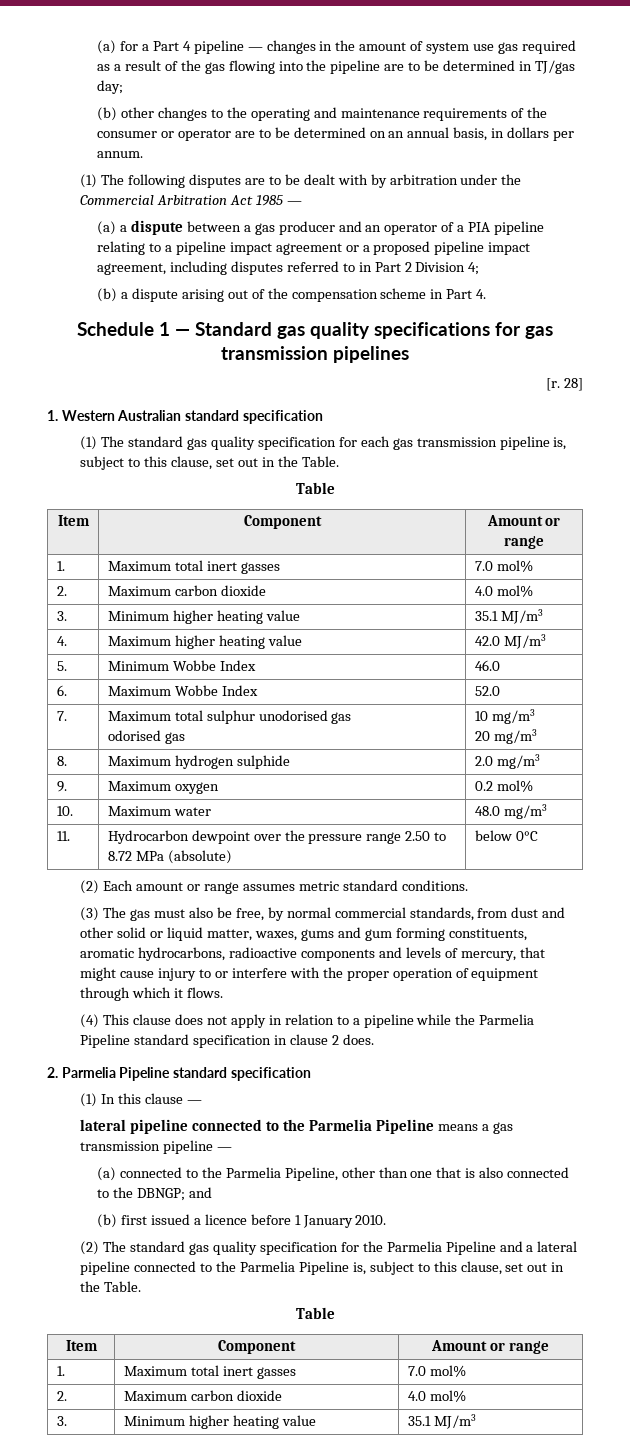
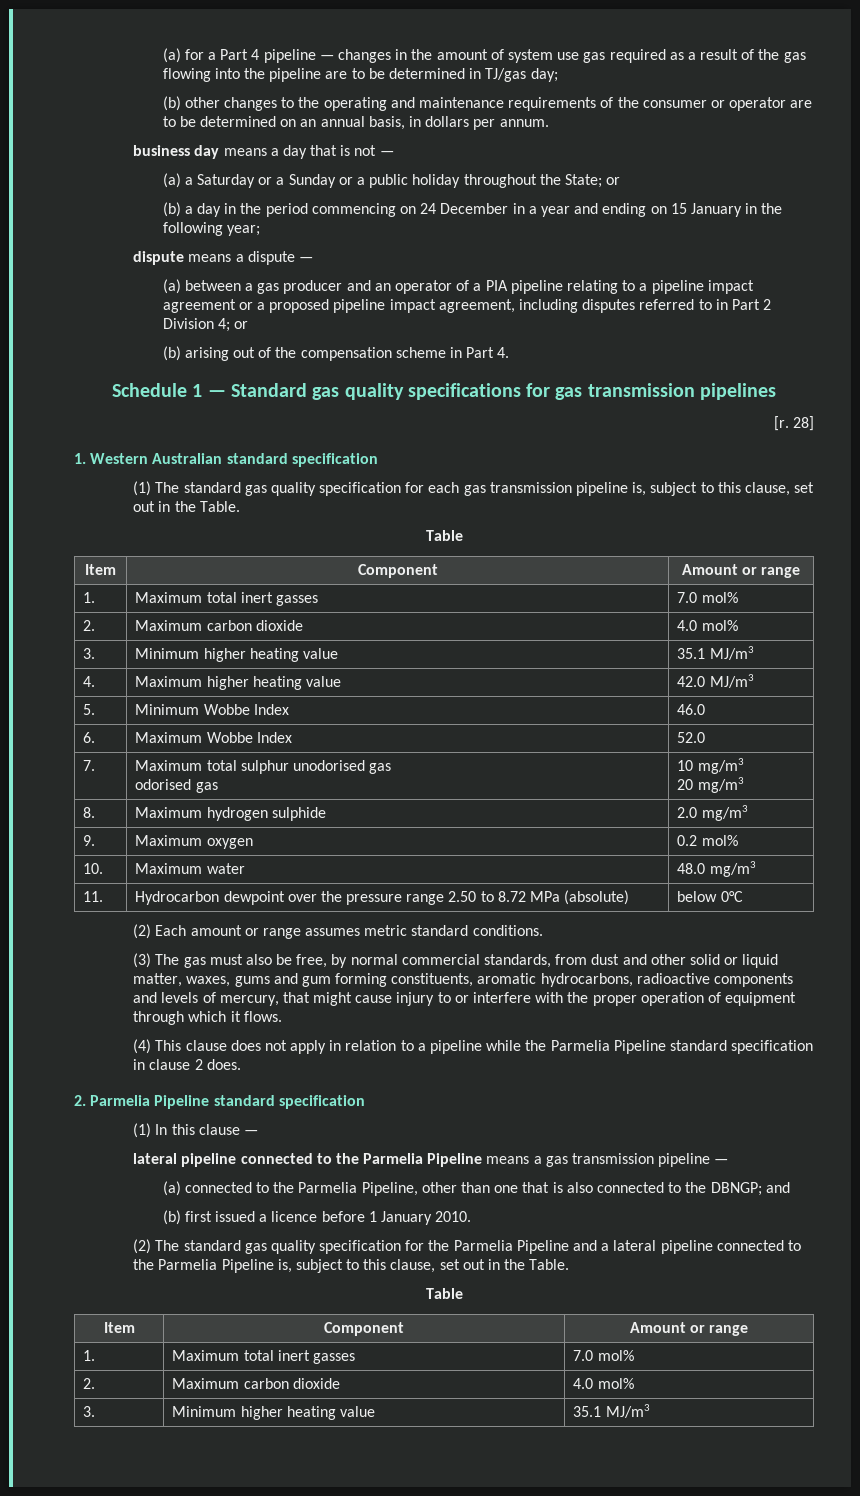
[80,174,522,188] [80,195,303,206] [97,220,183,235] (1) The following disputes are to be dealt with by arbitration under the Commercial Arbitration Act 1985 — // (a) a dispute -> [133,145,394,159] [162,173,621,188] [162,202,783,217] [162,222,260,236] [133,251,313,265] [162,279,181,294] business day means a day that is not — // (a) a Saturday or a Sunday or a public holiday throughout the State; or // (b) a day in the period commencing on 24 December in a year and ending on 15 January in the following year; // dispute means a dispute — // (a)
[97,288,178,302] // (b) a dispute -> [234,321,249,329] [162,346,181,361] or // (b)

